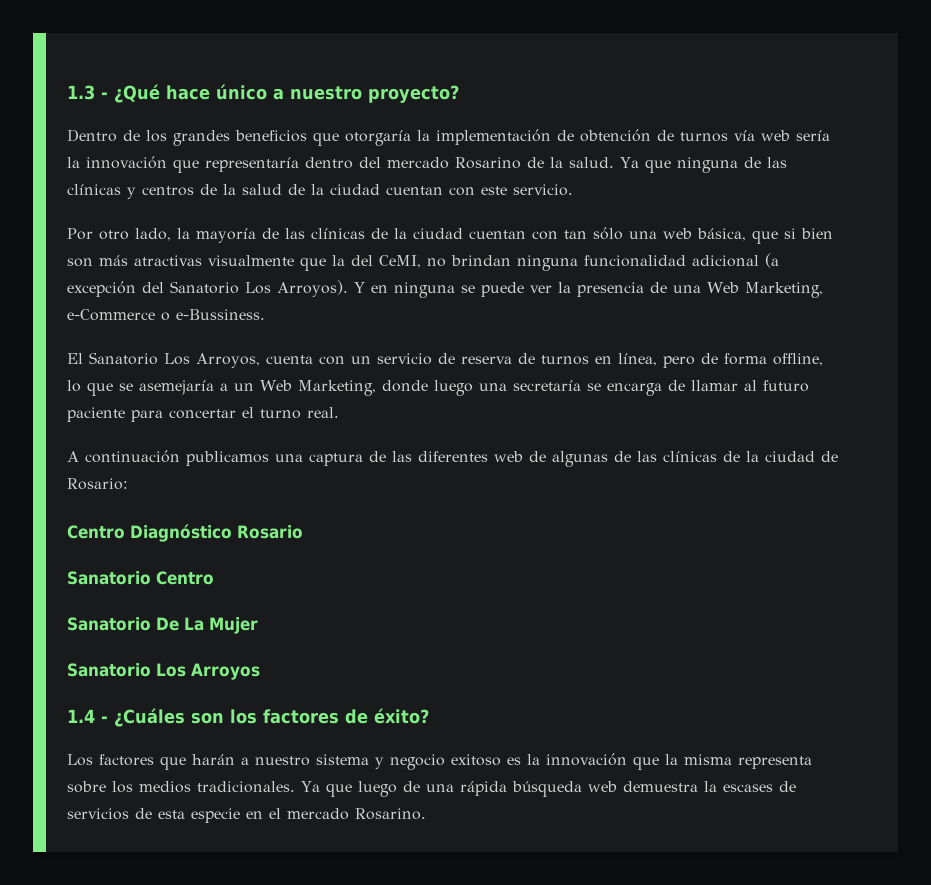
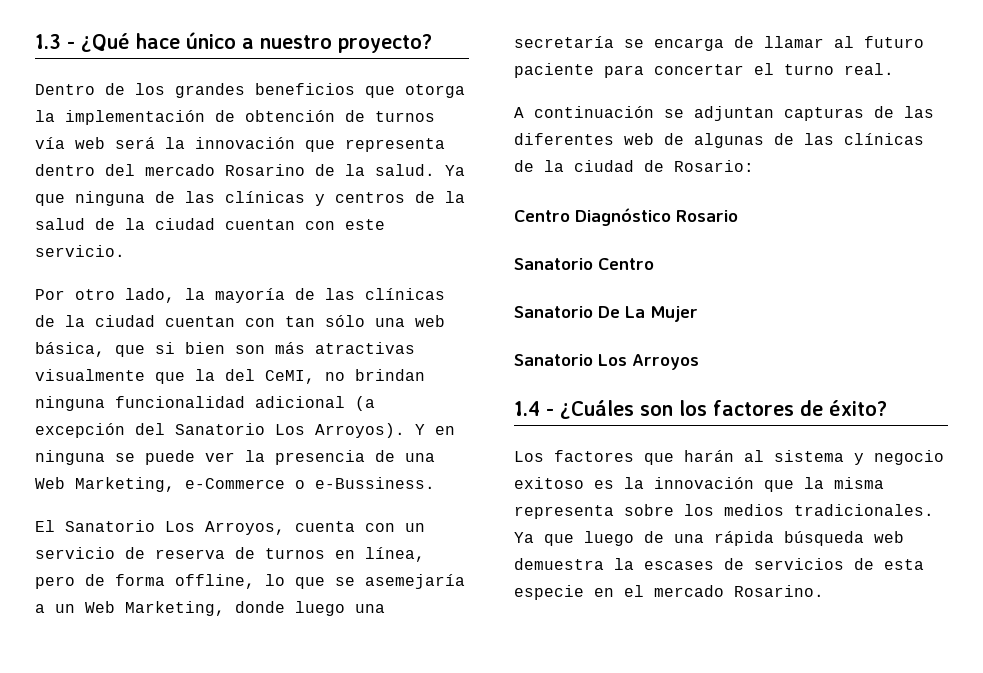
[345,130,411,146] otorgaría -> [405,84,465,98] otorga
[796,130,830,141] [67,156,299,173] sería la innovación que representaría -> [115,137,445,152] será la innovación que representa
[186,451,363,466] publicamos una captura -> [664,106,864,121] se adjuntan capturas
[241,756,310,766] a nuestro -> [744,450,764,462] al

